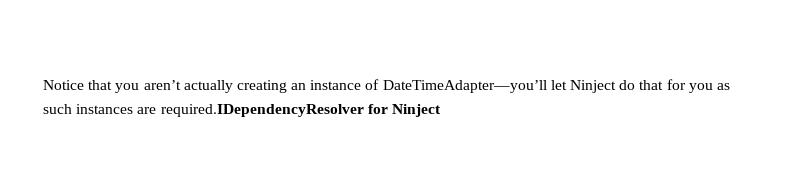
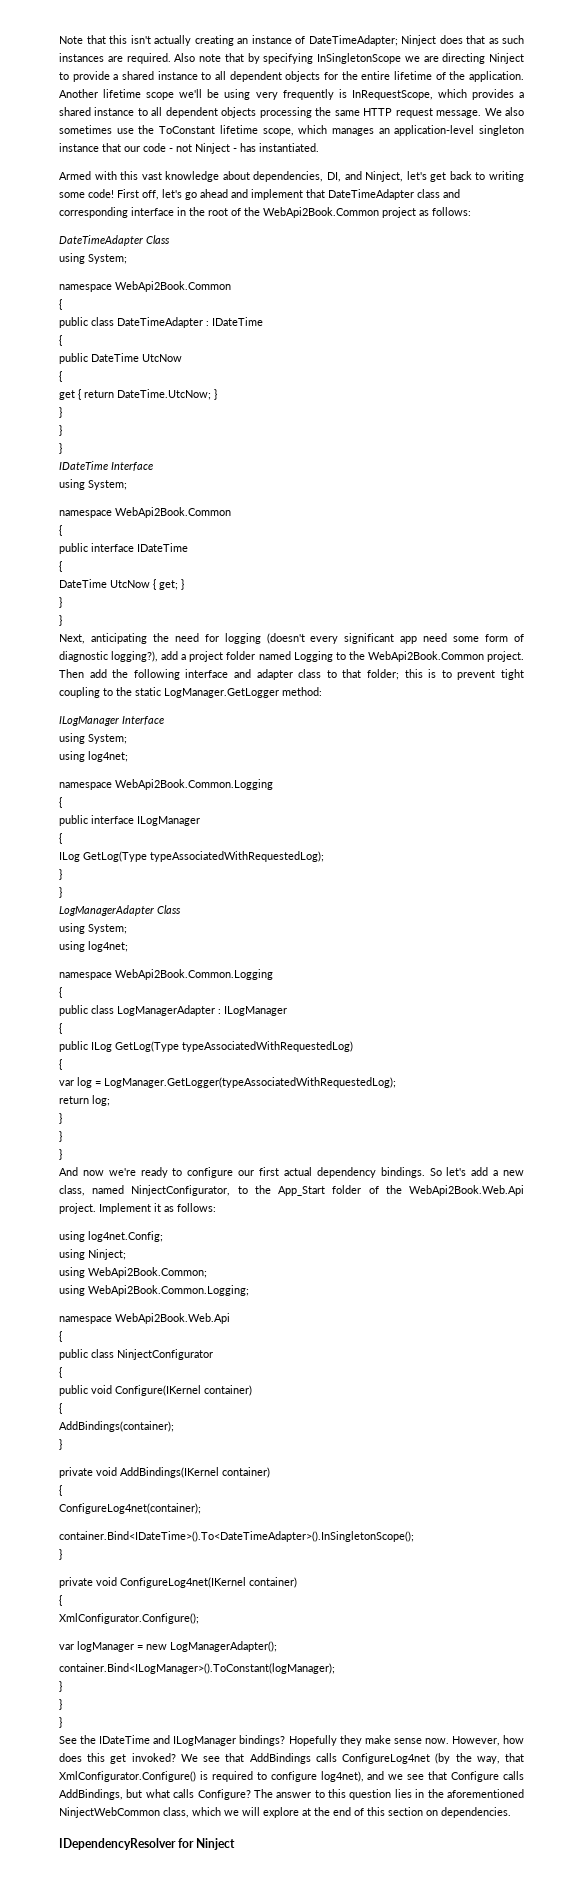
[43,80,181,93] Notice that you aren’t -> [59,35,151,44] Note that this isn't
[382,79,730,93] [43,104,364,117] DateTimeAdapter—you’ll let Ninject do that for you as such instances are required.IDependencyResolver -> [308,35,524,46] [59,53,524,64] [59,71,525,82] [59,89,524,100] [59,107,524,118] [59,125,524,136] [59,143,319,154] [59,171,524,182] [59,189,460,200] [59,207,471,218] [59,235,170,246] [59,253,127,264] [59,281,231,292] [59,299,62,310] [59,317,263,328] [59,335,62,346] [59,353,182,364] [59,371,62,382] [59,389,217,400] [59,407,62,418] [59,425,62,436] [59,443,62,454] [59,461,153,471] [59,479,127,490] [59,507,231,518] [59,525,62,536] [59,543,188,554] [59,561,62,572] [59,579,184,590] [59,597,62,608] [59,615,62,626] [59,633,524,644] [59,651,524,662] [59,669,525,680] [59,687,322,698] [59,716,164,726] [59,733,127,744] [59,751,128,762] [59,779,273,790] [59,797,62,808] [59,815,200,826] [59,833,62,844] [59,851,324,862] [59,869,62,880] [59,887,62,898] [59,905,181,916] [59,923,127,934] [59,941,128,952] [59,969,273,980] [59,987,62,998] [59,1005,287,1016] [59,1023,62,1034] [59,1041,353,1052] [59,1059,62,1070] [59,1077,396,1088] [59,1095,110,1106] [59,1113,62,1124] [59,1131,62,1142] [59,1149,62,1160] [59,1167,524,1178] [59,1185,524,1196] [59,1203,216,1214] [59,1231,163,1242] [59,1249,126,1260] [59,1267,207,1278] [59,1285,249,1296] [59,1313,230,1324] [59,1331,62,1342] [59,1349,213,1360] [59,1367,62,1378] [59,1385,252,1396] [59,1403,62,1414] [59,1421,174,1432] [59,1439,62,1450] [59,1467,270,1478] [59,1485,62,1496] [59,1503,201,1514] [59,1531,414,1542] [59,1549,62,1560] [59,1577,297,1588] [59,1595,62,1606] [59,1613,199,1624] [59,1641,277,1652] [59,1663,335,1674] [59,1681,62,1692] [59,1699,62,1710] [59,1717,62,1728] [59,1735,524,1746] [59,1753,524,1764] [59,1771,525,1782] [59,1789,524,1800] [59,1807,511,1818] [59,1838,176,1850] DateTimeAdapter; Ninject does that as such instances are required. Also note that by specifying InSingletonScope we are directing Ninject to provide a shared instance to all dependent objects for the entire lifetime of the application. Another lifetime scope we'll be using very frequently is InRequestScope, which provides a shared instance to all dependent objects processing the same HTTP request message. We also sometimes use the ToConstant lifetime scope, which manages an application-level singleton instance that our code - not Ninject - has instantiated. // Armed with this vast knowledge about dependencies, DI, and Ninject, let's get back to writing some code! First off, let's go ahead and implement that DateTimeAdapter class and corresponding interface in the root of the WebApi2Book.Common project as follows: // DateTimeAdapter Class // using System; // namespace WebApi2Book.Common // { // public class DateTimeAdapter : IDateTime // { // public DateTime UtcNow // { // get { return DateTime.UtcNow; } // } // } // } // IDateTime Interface // using System; // namespace WebApi2Book.Common // { // public interface IDateTime // { // DateTime UtcNow { get; } // } // } // Next, anticipating the need for logging (doesn't every significant app need some form of diagnostic logging?), add a project folder named Logging to the WebApi2Book.Common project. Then add the following interface and adapter class to that folder; this is to prevent tight coupling to the static LogManager.GetLogger method: // ILogManager Interface // using System; // using log4net; // namespace WebApi2Book.Common.Logging // { // public interface ILogManager // { // ILog GetLog(Type typeAssociatedWithRequestedLog); // } // } // LogManagerAdapter Class // using System; // using log4net; // namespace WebApi2Book.Common.Logging // { // public class LogManagerAdapter : ILogManager // { // public ILog GetLog(Type typeAssociatedWithRequestedLog) // { // var log = LogManager.GetLogger(typeAssociatedWithRequestedLog); // return log; // } // } // } // And now we're ready to configure our first actual dependency bindings. So let's add a new class, named NinjectConfigurator, to the App_Start folder of the WebApi2Book.Web.Api project. Implement it as follows: // using log4net.Config; // using Ninject; // using WebApi2Book.Common; // using WebApi2Book.Common.Logging; // namespace WebApi2Book.Web.Api // { // public class NinjectConfigurator // { // public void Configure(IKernel container) // { // AddBindings(container); // } // private void AddBindings(IKernel container) // { // ConfigureLog4net(container); // container.Bind<IDateTime>().To<DateTimeAdapter>().InSingletonScope(); // } // private void ConfigureLog4net(IKernel container) // { // XmlConfigurator.Configure(); // var logManager = new LogManagerAdapter(); // container.Bind<ILogManager>().ToConstant(logManager); // } // } // } // See the IDateTime and ILogManager bindings? Hopefully they make sense now. However, how does this get invoked? We see that AddBindings calls ConfigureLog4net (by the way, that XmlConfigurator.Configure() is required to configure log4net), and we see that Configure calls AddBindings, but what calls Configure? The answer to this question lies in the aforementioned NinjectWebCommon class, which we will explore at the end of this section on dependencies. // IDependencyResolver

